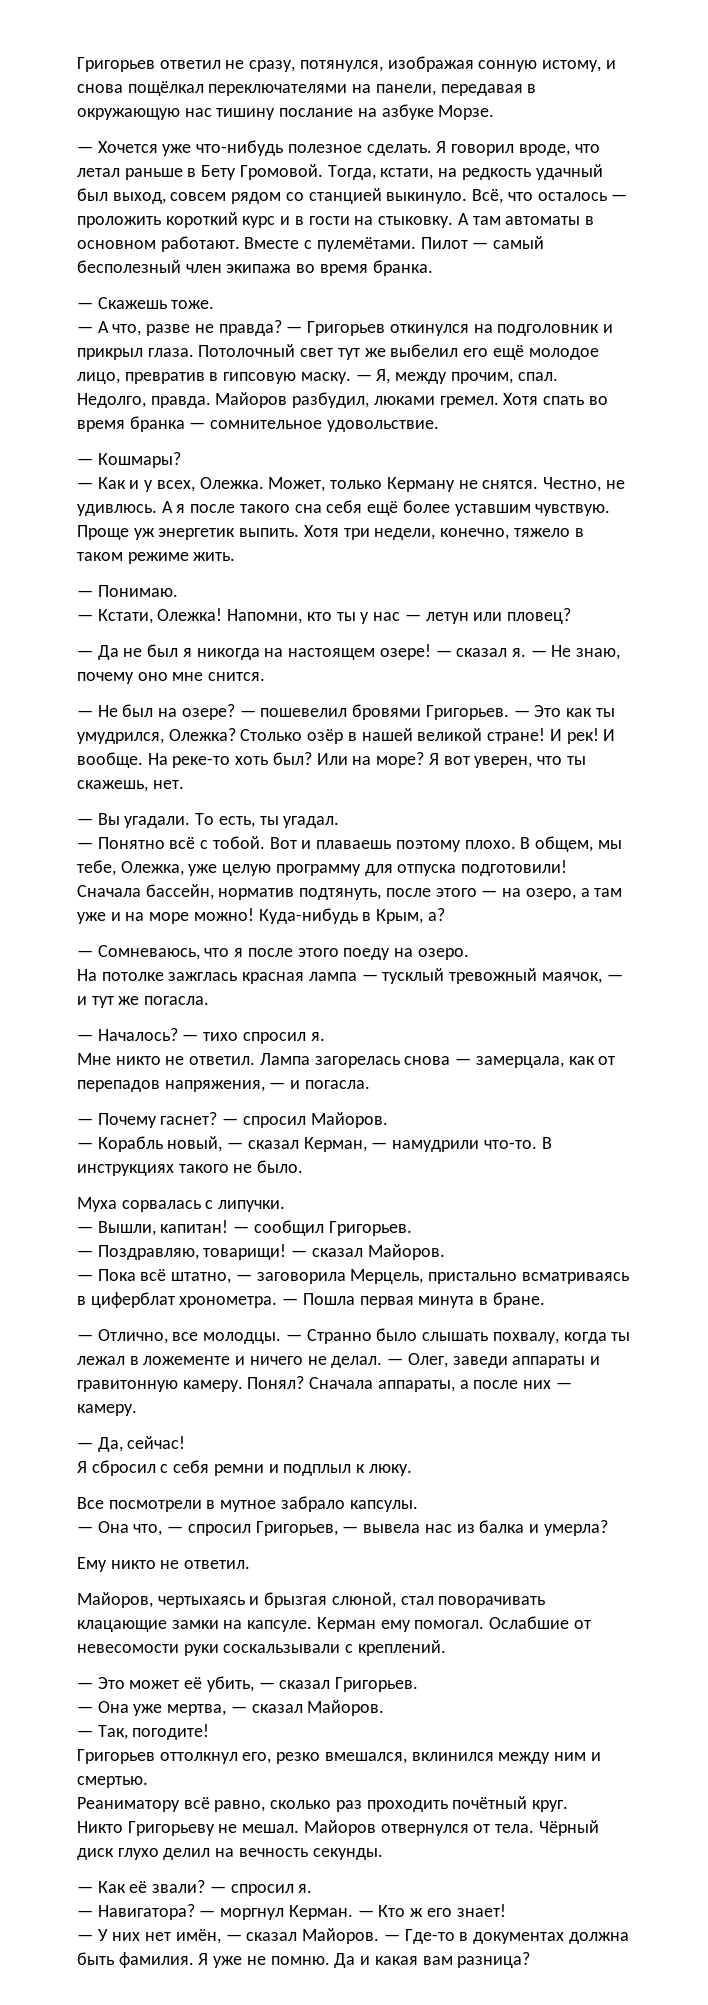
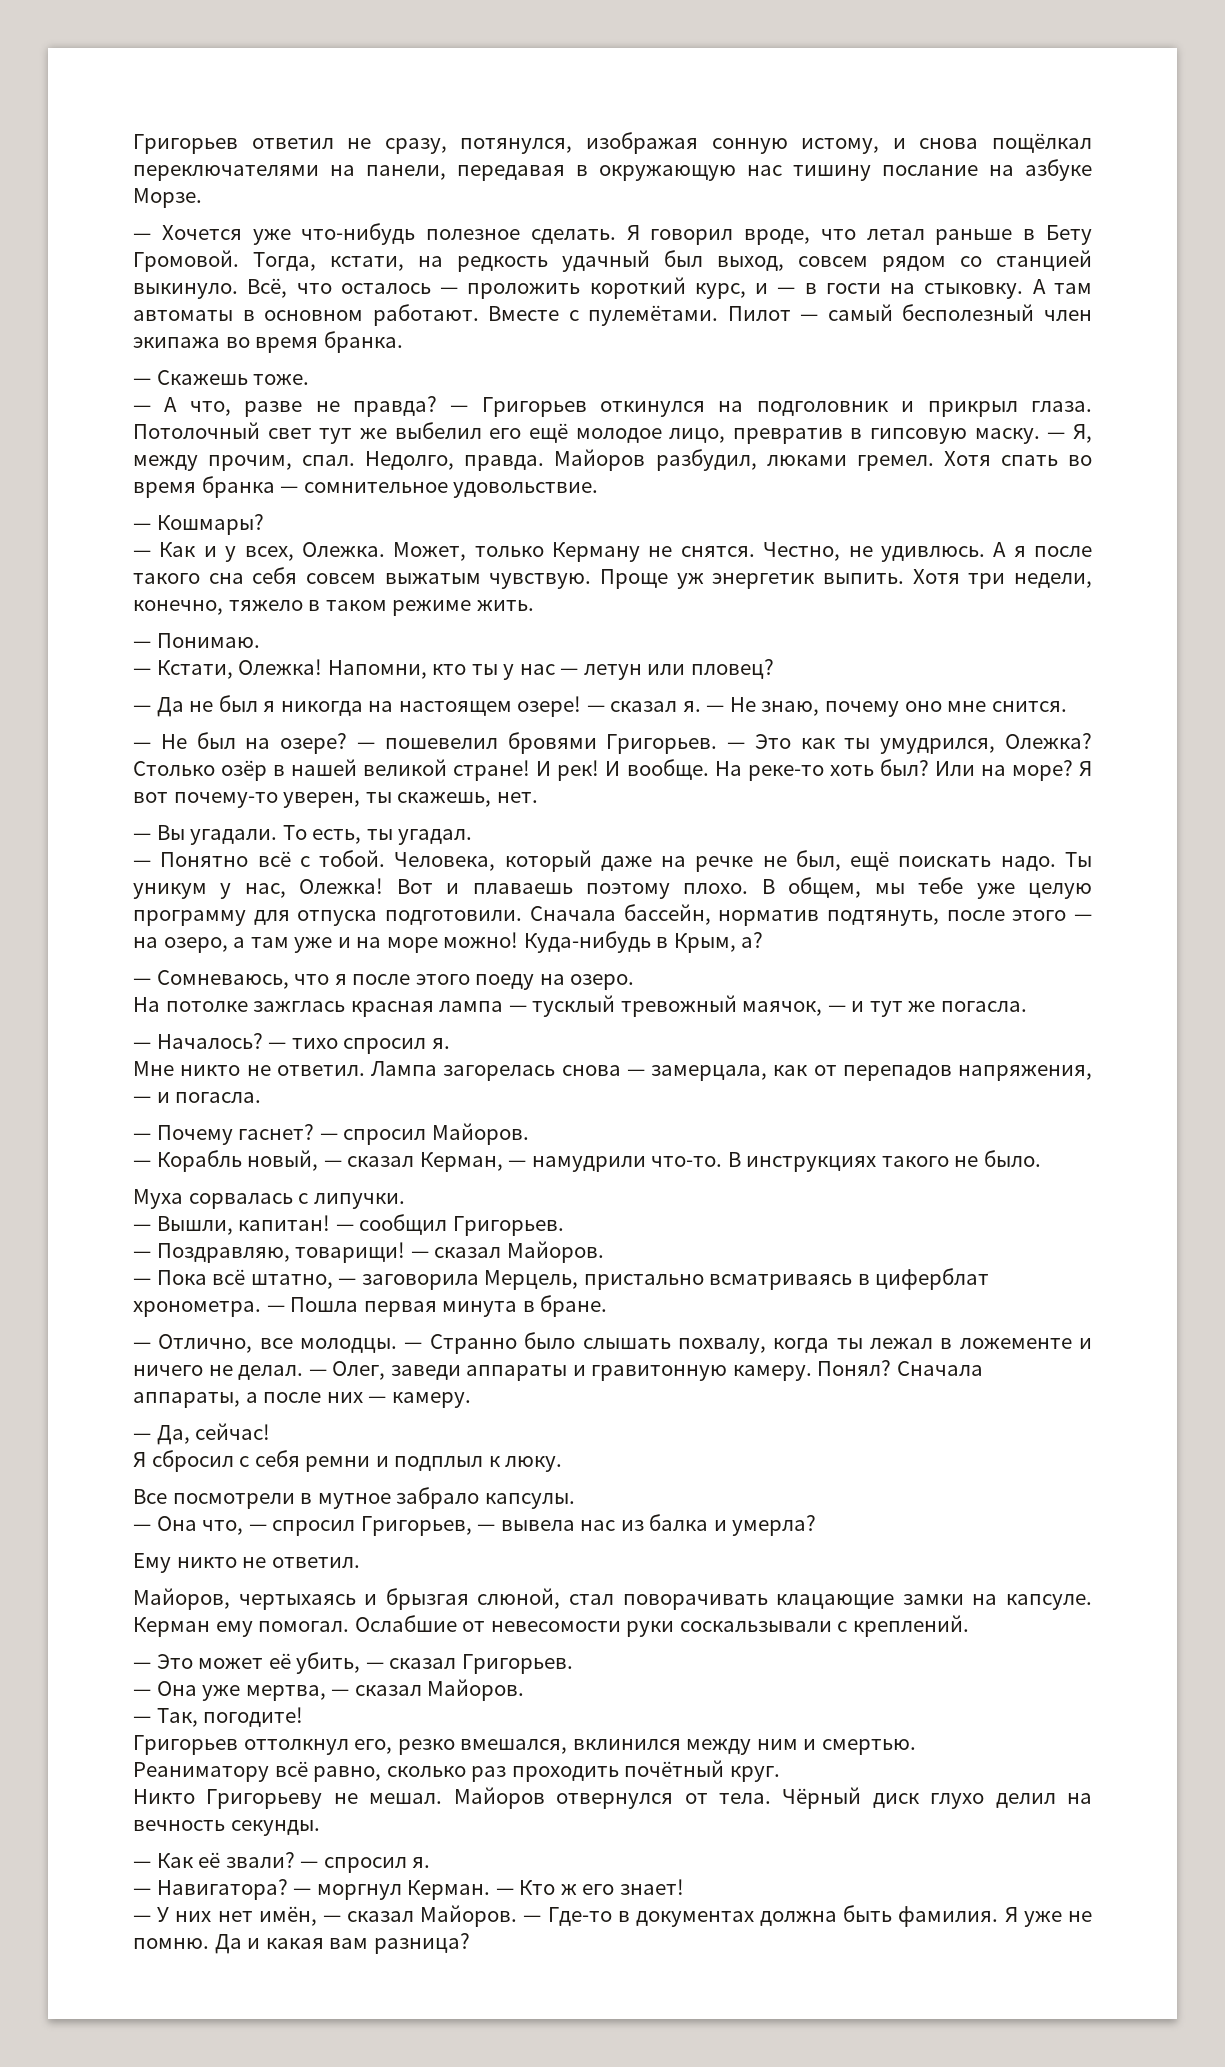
[242,216,291,228] курс и -> [694,283,796,299] курс, и —
[367,500,531,516] ещё более уставшим -> [306,573,481,584] совсем выжатым
[474,756,562,768] уверен, что -> [173,792,361,808] почему-то уверен,
(265, 842) none -> [394,850,1092,872] [133,878,384,899] Человека, который даже на речке не был, ещё поискать надо. Ты уникум у нас, Олежка!
[77,860,184,876] тебе, Олежка, -> [918,877,964,894] тебе
[461,860,568,876] подготовили! -> [385,910,523,925] подготовили.

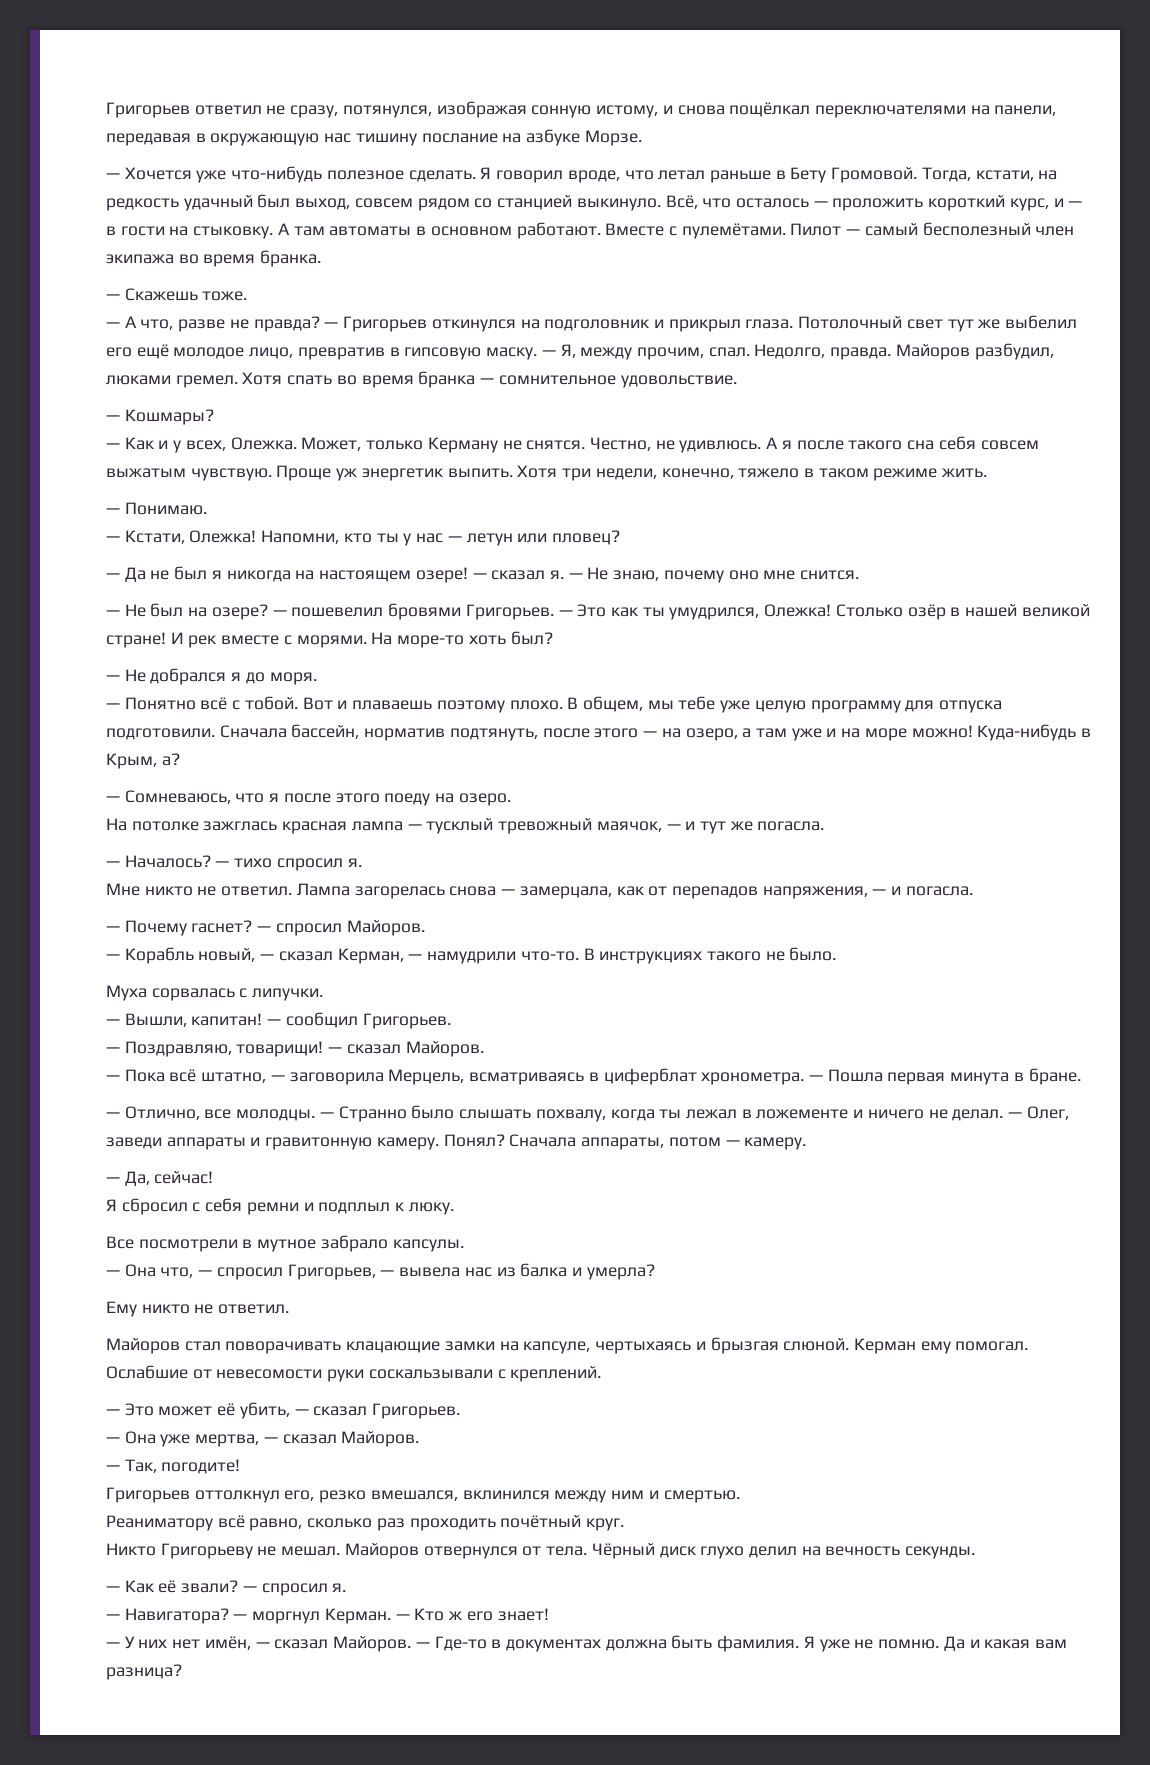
[1005,733,1093,749] Олежка? -> [764,604,832,617] Олежка!
[557,759,1093,781] [133,792,538,808] [133,825,473,845] рек! И вообще. На реке-то хоть был? Или на море? Я вот почему-то уверен, ты скажешь, нет. // — Вы угадали. То есть, ты угадал. -> [188,631,553,648] [106,668,317,685] рек вместе с морями. На море-то хоть был? // — Не добрался я до моря.
[394,850,1092,872] [133,878,384,899] Человека, который даже на речке не был, ещё поискать надо. Ты уникум у нас, Олежка! -> (298, 703) none
[583,1274,704,1290] пристально -> (465, 1077) none
[245,1392,363,1403] а после них -> [668,1137,721,1147] потом
[133,1588,561,1610] Майоров, чертыхаясь и брызгая слюной, -> [106,1338,180,1354] Майоров
[1006,1594,1092,1610] капсуле. -> [523,1337,850,1354] капсуле, чертыхаясь и брызгая слюной.

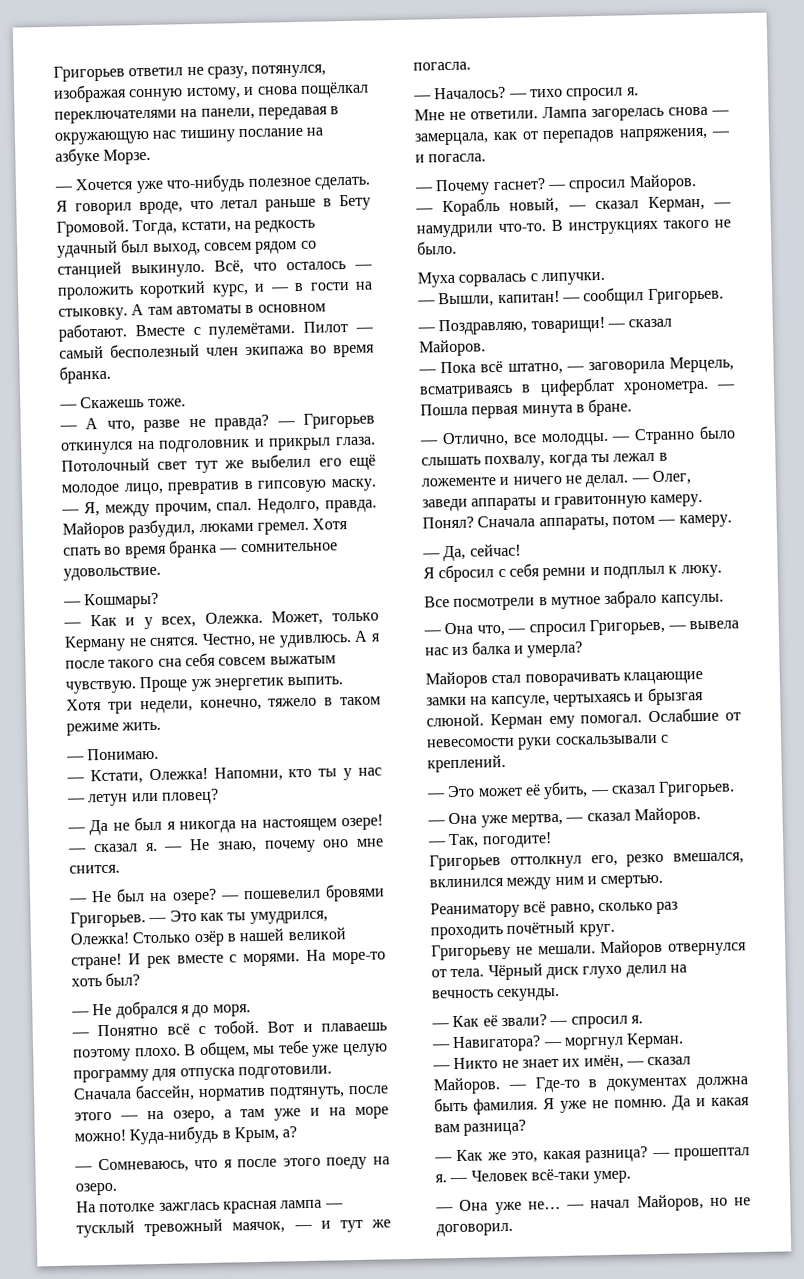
[144,886,293,896] никто не ответил. -> [449,110,538,120] не ответили.
[106,1301,290,1317] // Ему никто не ответил. -> (584, 649) none
[106,1543,156,1556] Никто -> (615, 930) none
[281,1546,341,1556] мешал. -> [537,945,596,955] мешали.
[395,1608,549,1621] [106,1636,201,1649] — Кто ж его знает! // — У них нет -> [432,1057,581,1070] // — Никто не знает их
(182, 1672) none -> [434,1146,750,1163] [435,1168,632,1184] [435,1194,751,1215] [436,1222,513,1237] // — Как же это, какая разница? — прошептал я. — Человек всё-таки умер. // — Она уже не… — начал Майоров, но не договорил.

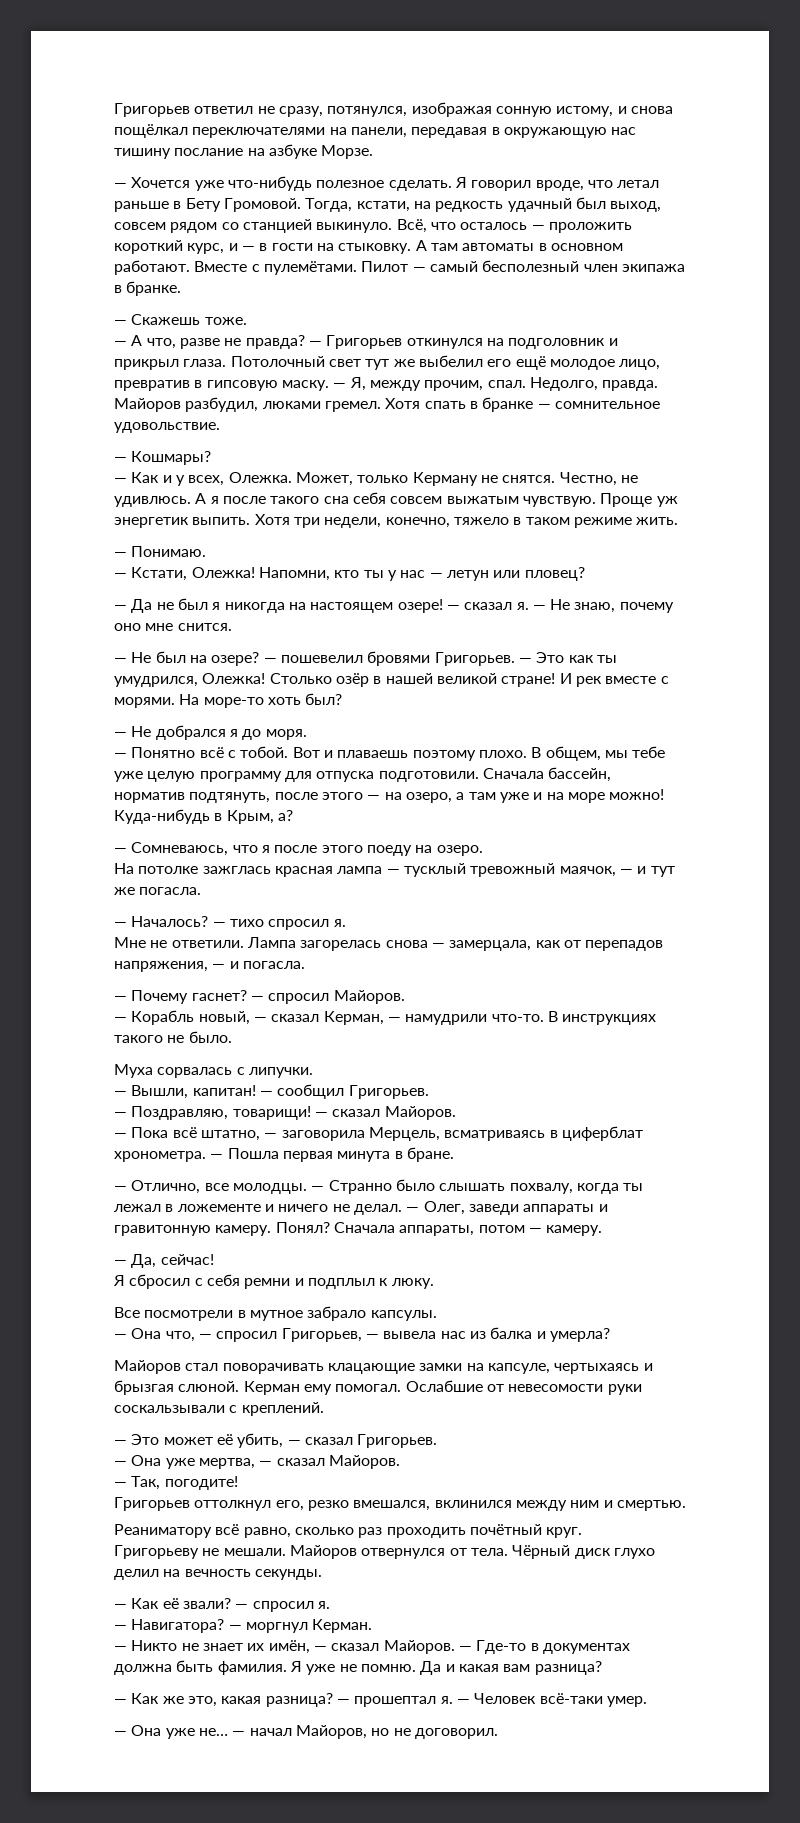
[310,344,375,358] [59,365,111,384] во время бранка. -> [114,281,182,296] в бранке.
[104,539,217,559] во время бранка -> [469,397,534,412] в бранке

